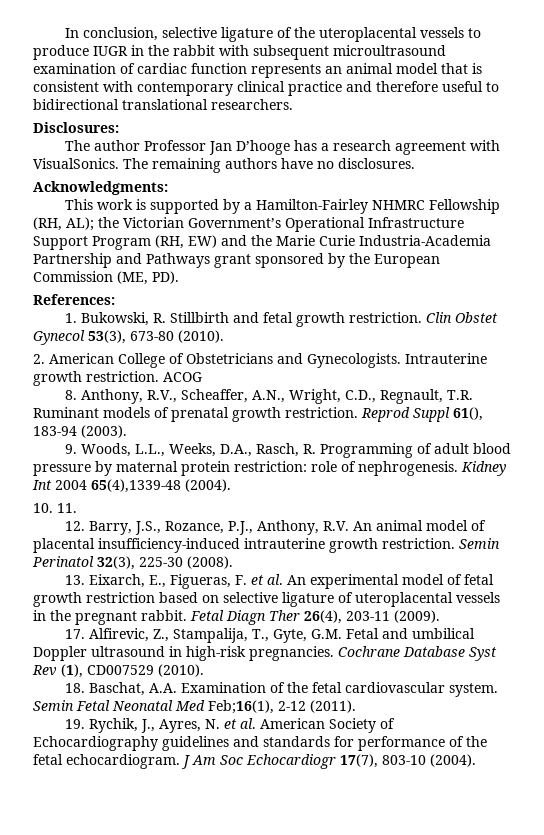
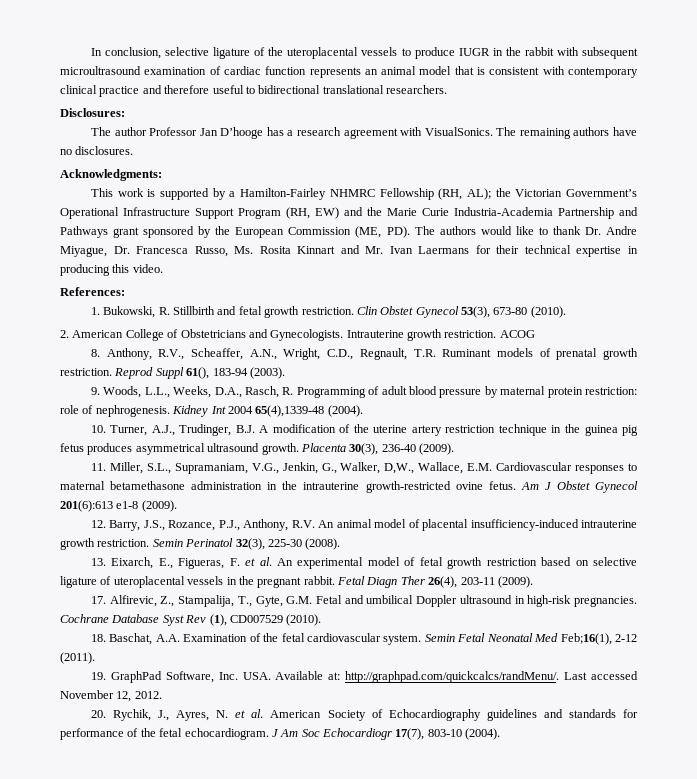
(179, 277) none -> [414,226,637,235] [60,245,639,257] [60,264,163,276] The authors would like to thank Dr. Andre Miyague, Dr. Francesca Russo, Ms. Rosita Kinnart and Mr. Ivan Laermans for their technical expertise in producing this video.
[57,503,77,513] 11. -> [110,424,639,436] [60,443,454,455] [90,462,637,474] [60,481,638,493] [60,500,177,512] Turner, A.J., Trudinger, B.J. A modification of the uterine artery restriction technique in the guinea pig fetus produces asymmetrical ultrasound growth. Placenta 30(3), 236-40 (2009). // 11. Miller, S.L., Supramaniam, V.G., Jenkin, G., Walker, D,W., Wallace, E.M. Cardiovascular responses to maternal betamethasone administration in the intrauterine growth-restricted ovine fetus. Am J Obstet Gynecol 201(6):613 e1-8 (2009).
(85, 724) none -> [110,671,638,683] [60,690,162,702] [90,710,106,718] GraphPad Software, Inc. USA. Available at: http://graphpad.com/quickcalcs/randMenu/. Last accessed November 12, 2012. // 20.

